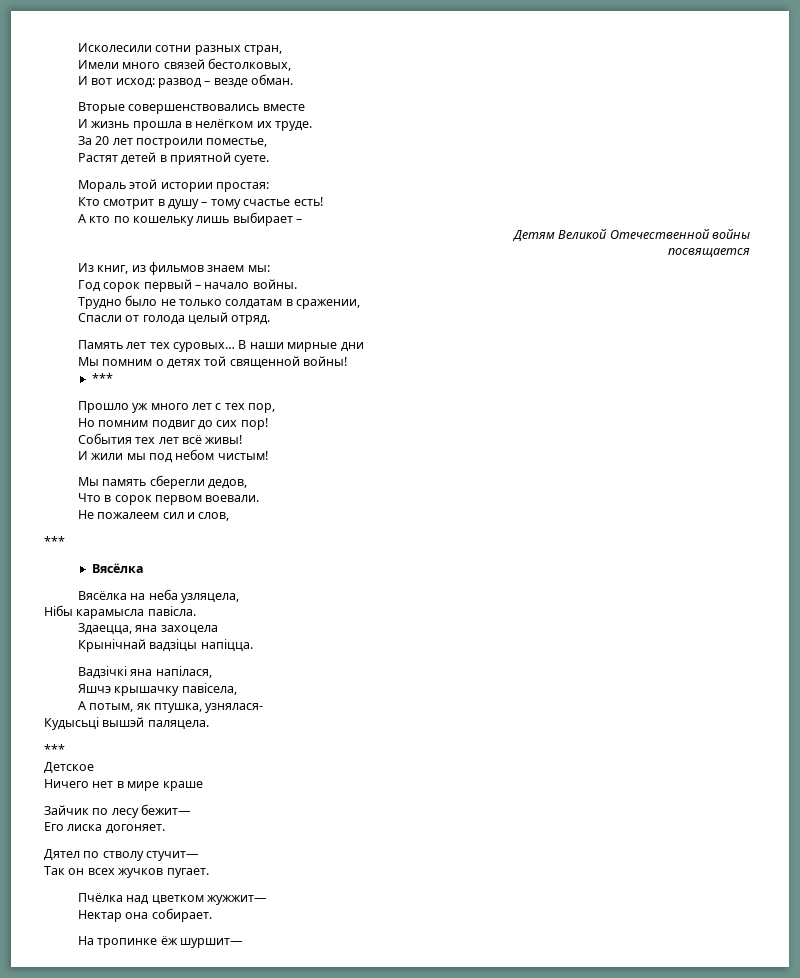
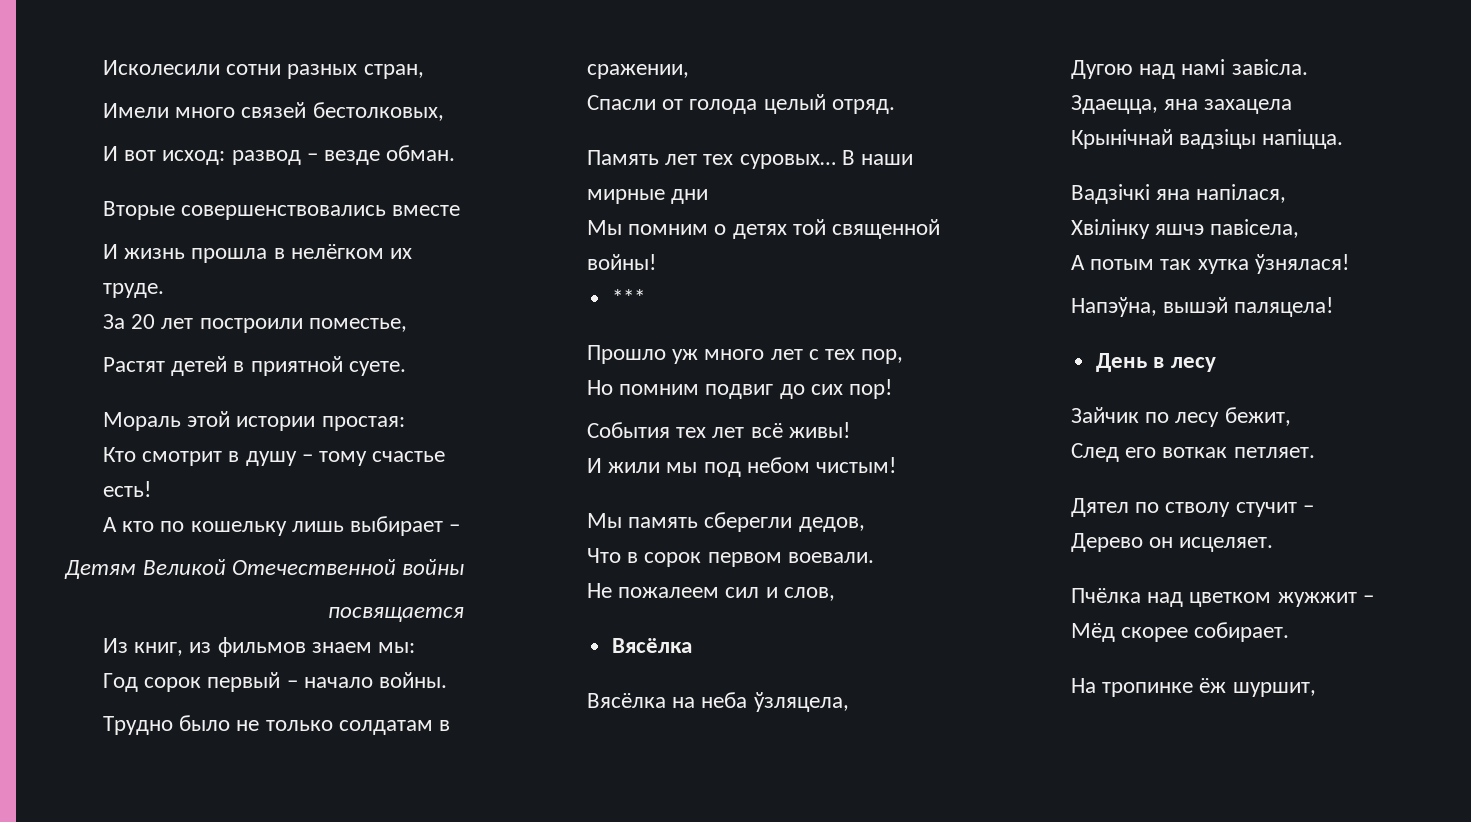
[44,536,65,546] // *** -> (835, 594) none
[181,593,240,603] [44,605,196,619] узляцела, // Нібы карамысла павісла. -> [753,692,849,712] [1070,59,1308,79] ўзляцела, // Дугою над намі завісла.
[160,625,218,635] захоцела -> [1204,99,1293,114] захацела
[77,684,180,696] Яшчэ крышачку -> [1070,219,1205,239] Хвілінку яшчэ
[89,703,264,713] [44,717,209,730] [44,744,65,754] [44,762,94,774] [44,779,203,791] [44,804,192,818] [44,822,165,834] [44,849,200,861] [44,866,209,878] потым, як птушка, узнялася- // Кудысьці вышэй паляцела. // *** // Детское // Ничего нет в мире краше // Зайчик по лесу бежит— // Его лиска догоняет. // Дятел по стволу стучит— // Так он всех жучков пугает. -> [1090,254,1349,274] [1070,297,1334,317] [1096,353,1216,372] [1070,407,1291,427] [1070,443,1315,462] [1070,498,1314,517] [1070,533,1274,552] потым так хутка ўзнялася! // Напэўна, вышэй паляцела! // День в лесу // Зайчик по лесу бежит, // След его воткак петляет. // Дятел по стволу стучит – // Дерево он исцеляет.
[207,895,268,905] [77,910,149,922] жужжит— // Нектар она -> [1277,592,1374,607] [1070,623,1189,642] жужжит – // Мёд скорее
[180,938,244,948] шуршит— -> [1232,682,1316,697] шуршит,

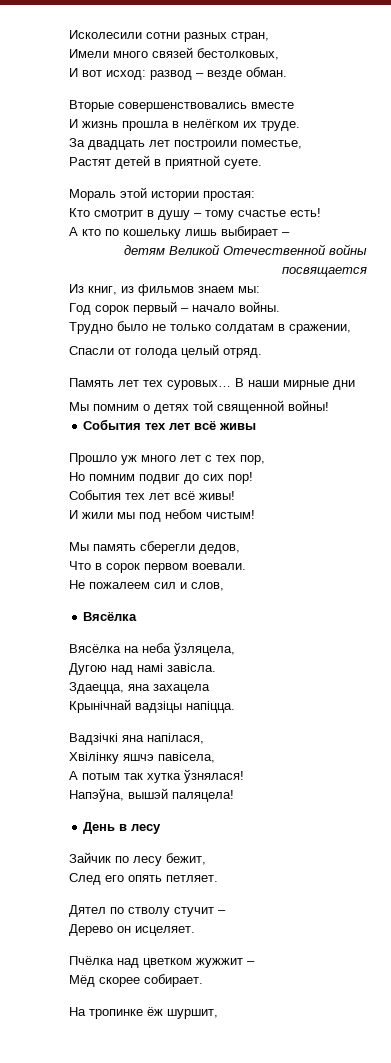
[131,314,156,329] 20 -> [88,140,146,150] двадцать
[64,560,137,579] Детям -> [124,245,165,255] детям
[612,289,646,305] *** -> [83,419,257,430] События тех лет всё живы
[1162,447,1228,458] воткак -> [128,875,163,882] опять

